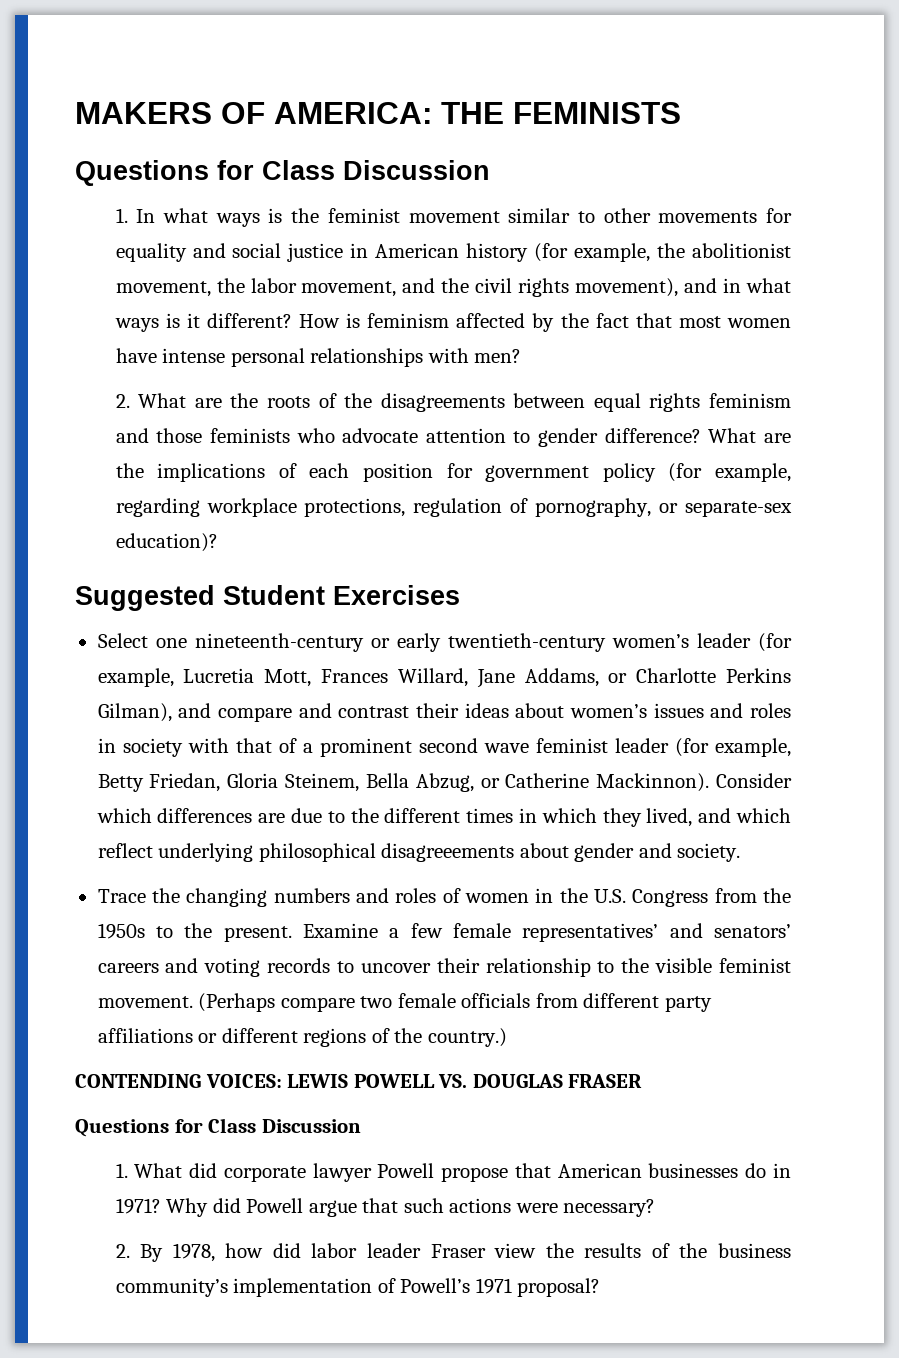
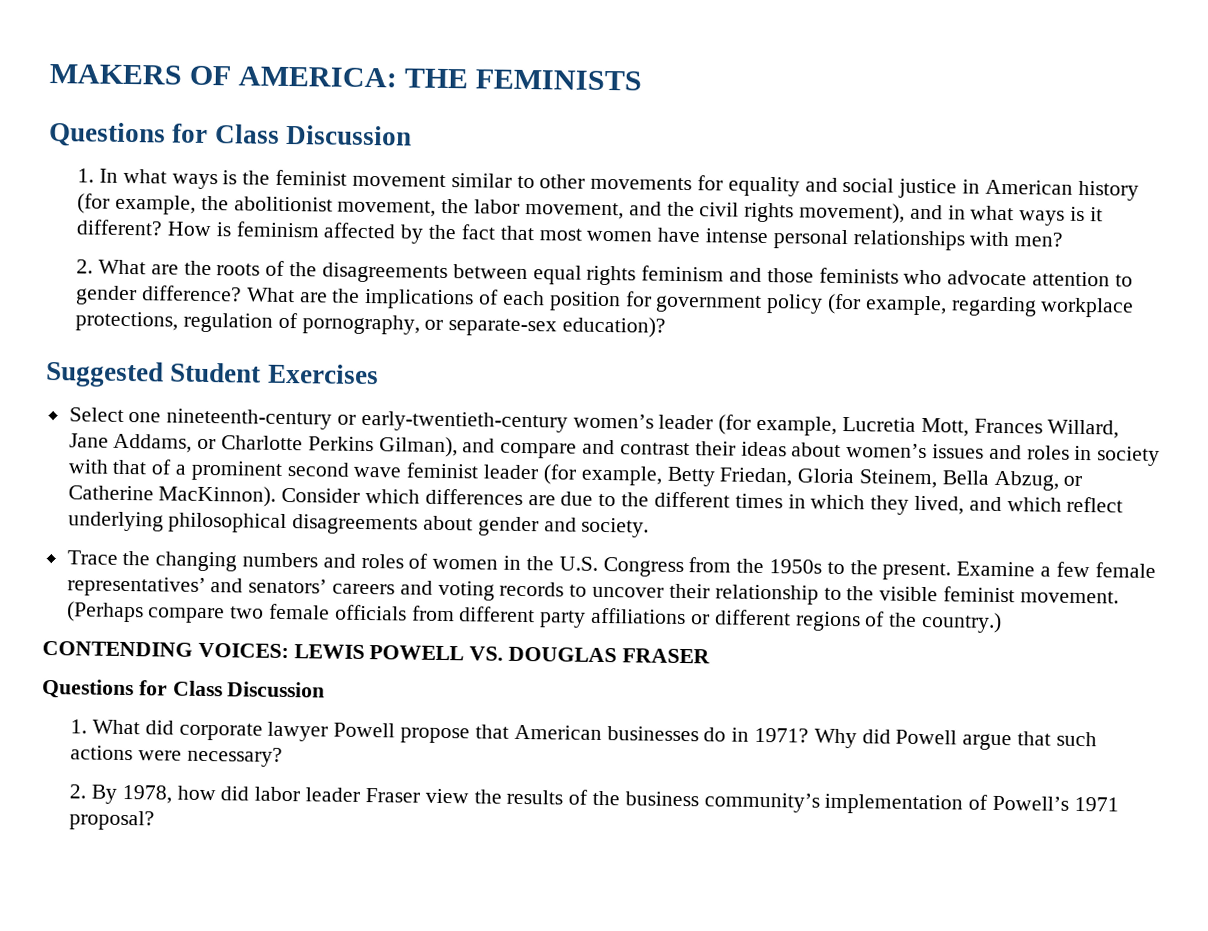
[396,633,606,652] early twentieth-century -> [360,410,568,433] early-twentieth-century
[596,773,710,792] Mackinnon). -> [158,485,277,507] MacKinnon).
[381,843,515,862] disagreeements -> [292,514,419,535] disagreements

